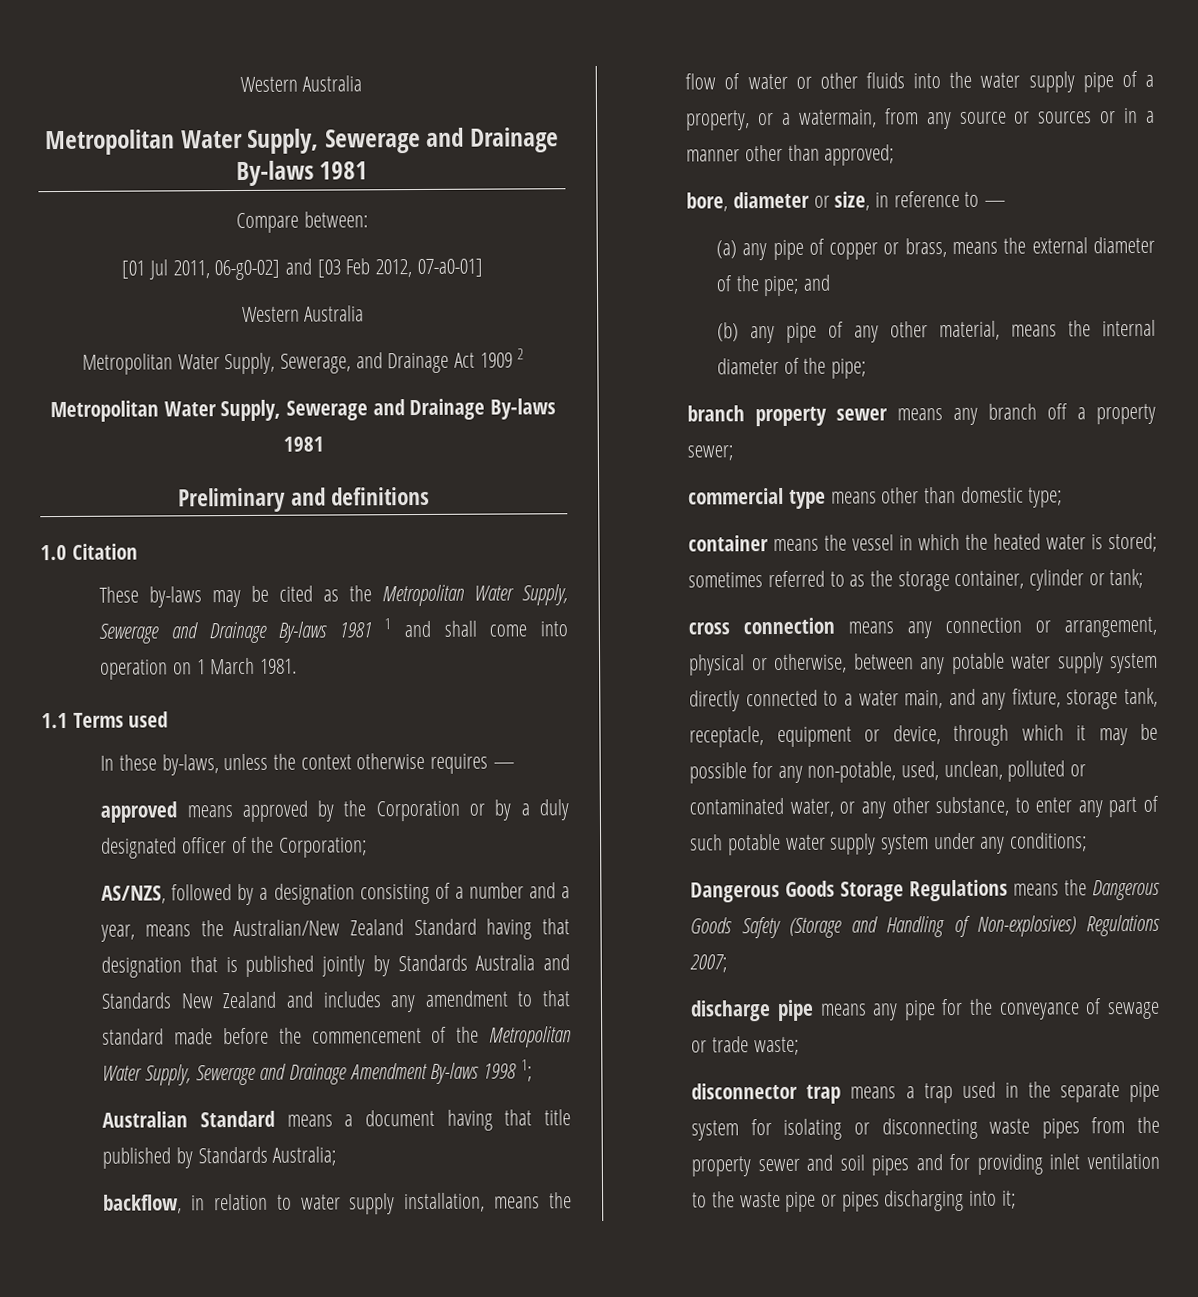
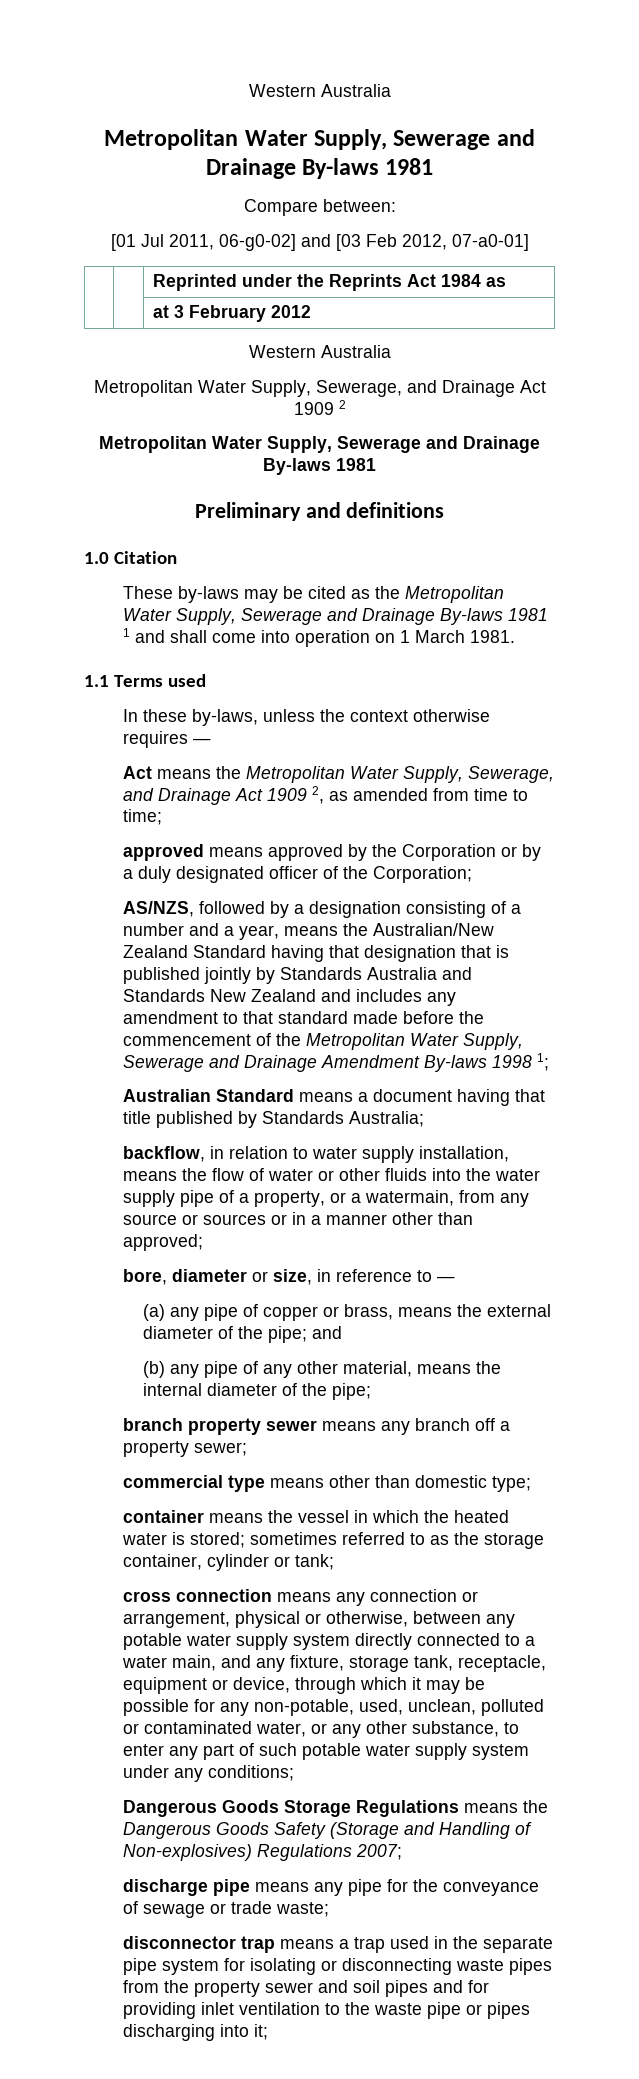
(483, 268) none -> [152,274,506,291] [152,305,311,322] // | | Reprinted under the Reprints Act 1984 as // | | at 3 February 2012
(515, 765) none -> [123,766,555,783] [123,786,529,805] [123,809,163,825] // Act means the Metropolitan Water Supply, Sewerage, and Drainage Act 1909 2, as amended from time to time;

